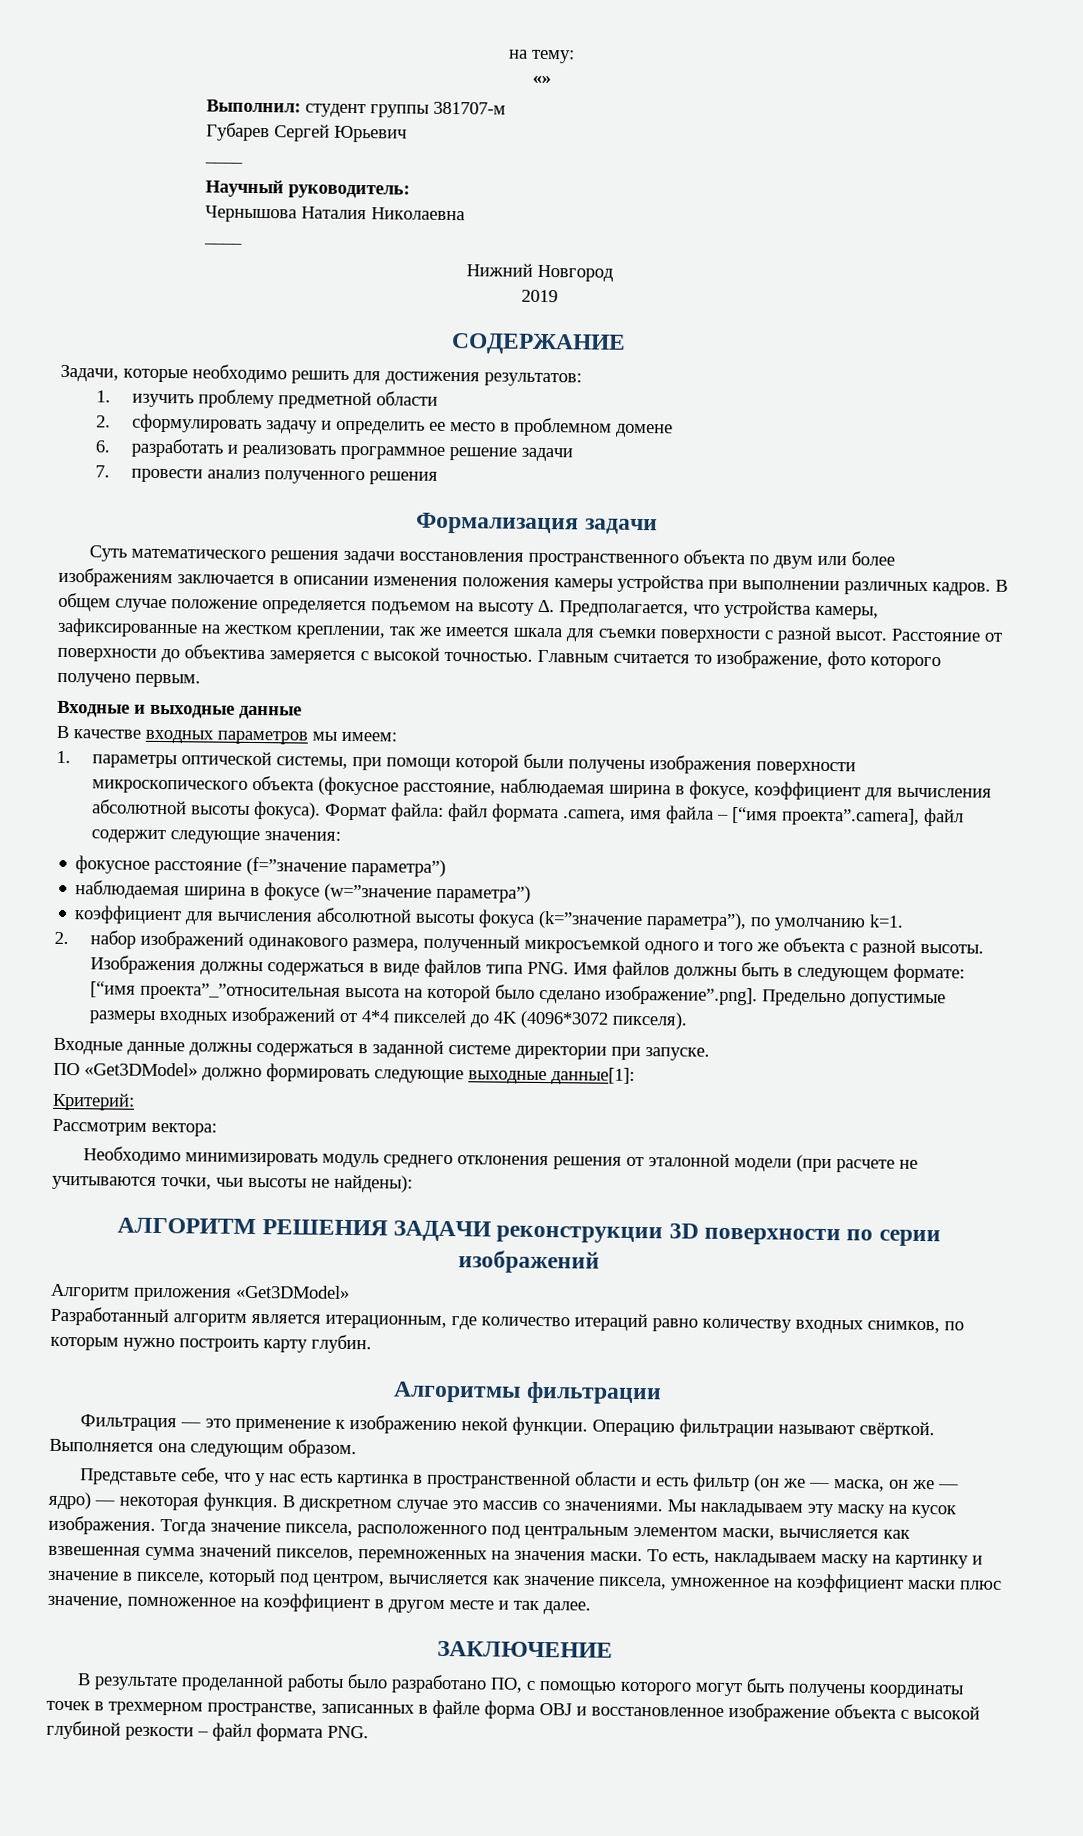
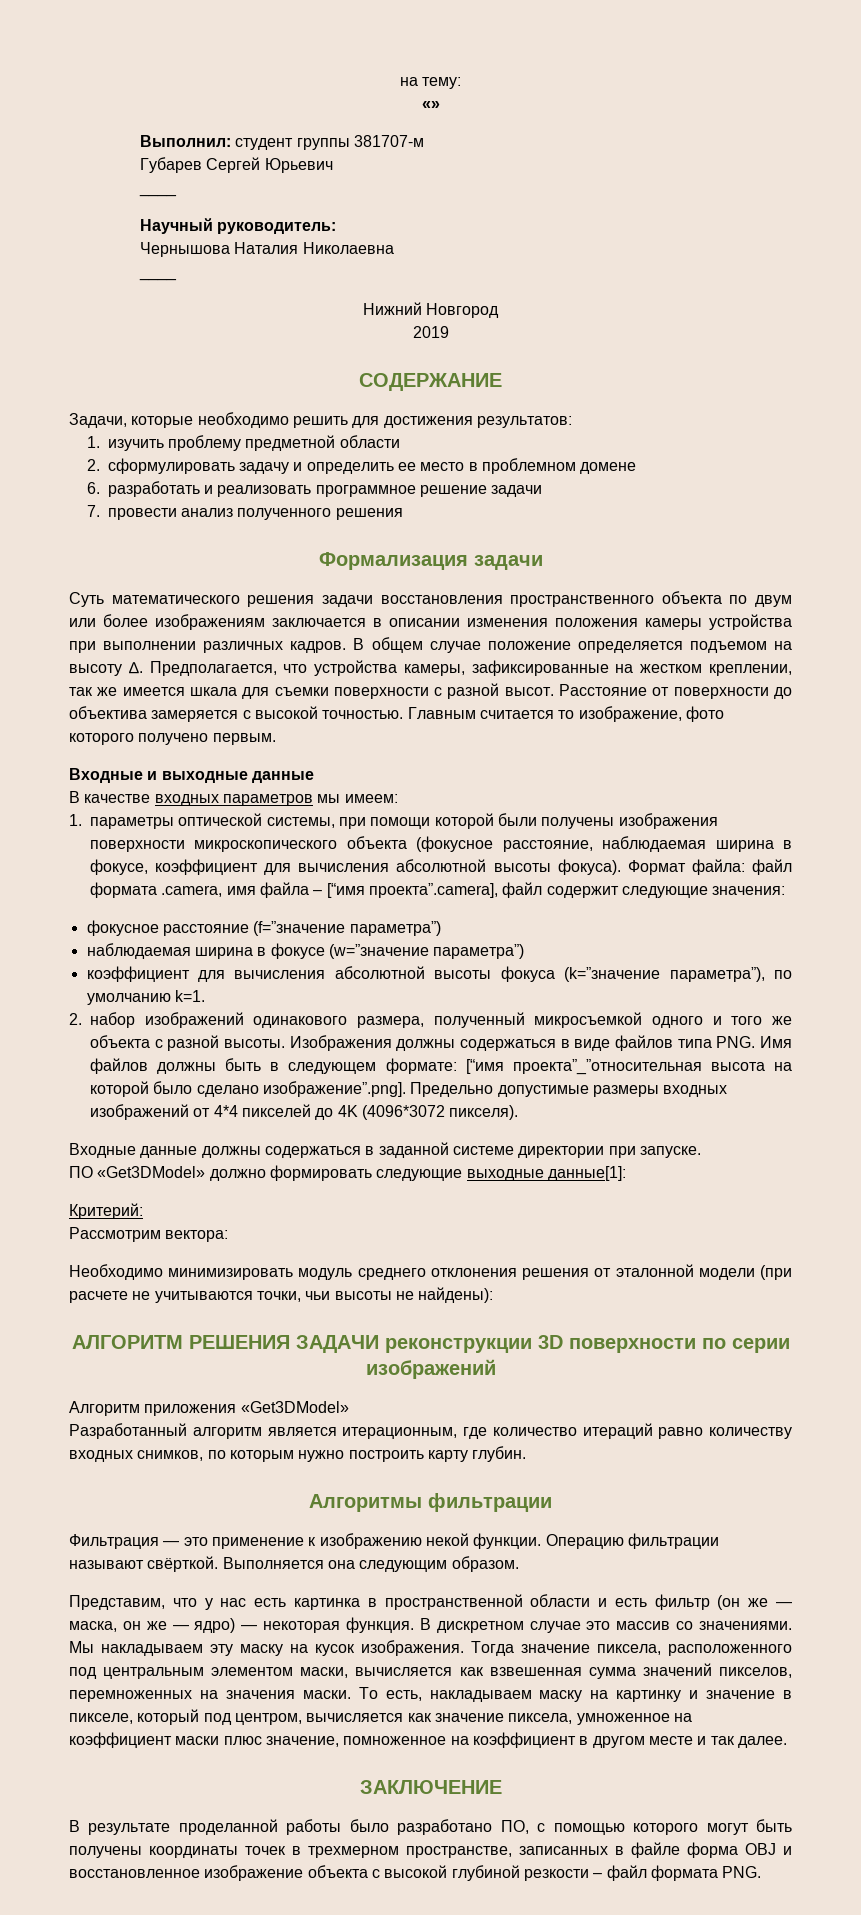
[80,1467,221,1486] Представьте себе, -> [69,1595,165,1610] Представим,

